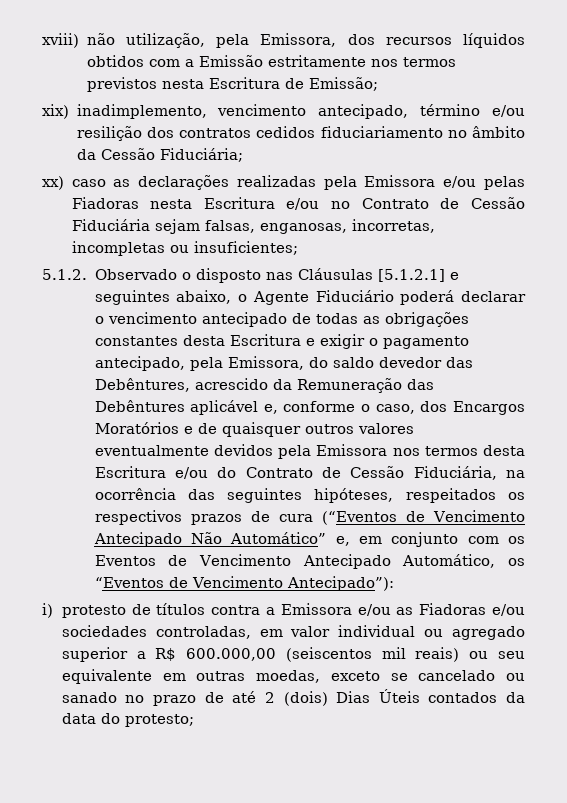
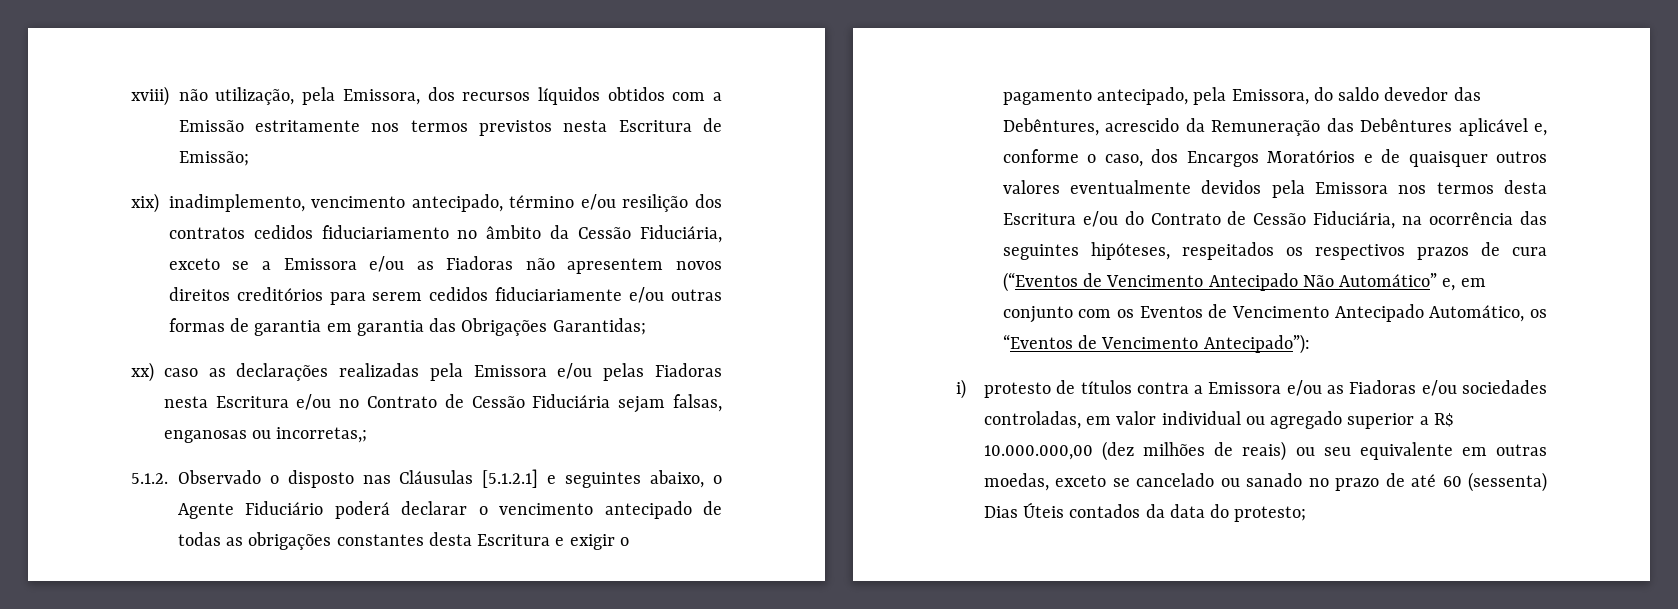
[159,148,243,162] Fiduciária; -> [640,225,723,243] [168,256,722,274] [168,287,722,305] [168,318,646,336] Fiduciária, exceto se a Emissora e/ou as Fiadoras não apresentem novos direitos creditórios para serem cedidos fiduciariamente e/ou outras formas de garantia em garantia das Obrigações Garantidas;
[259,219,435,234] [71,241,298,256] enganosas, incorretas, incompletas ou insuficientes; -> [163,427,368,443] enganosas ou incorretas,;
[186,647,406,662] 600.000,00 (seiscentos mil -> [983,441,1234,461] 10.000.000,00 (dez milhões de
[264,691,328,706] 2 (dois) -> [1442,472,1547,492] 60 (sessenta)

